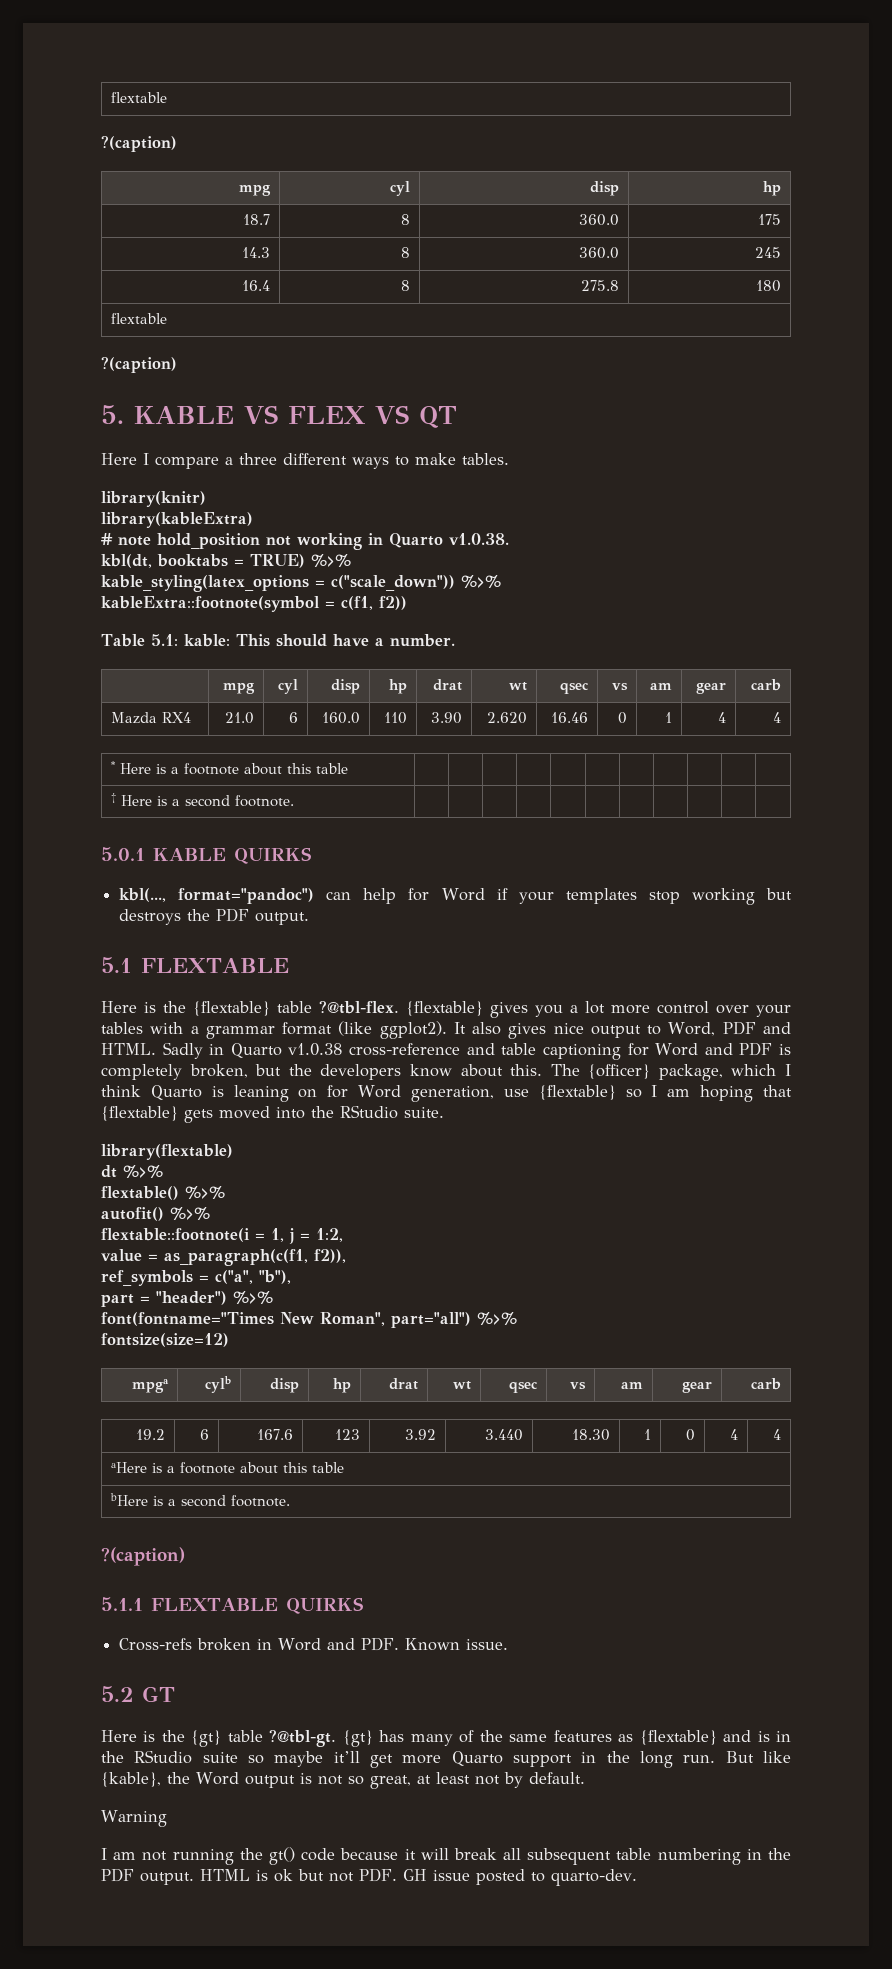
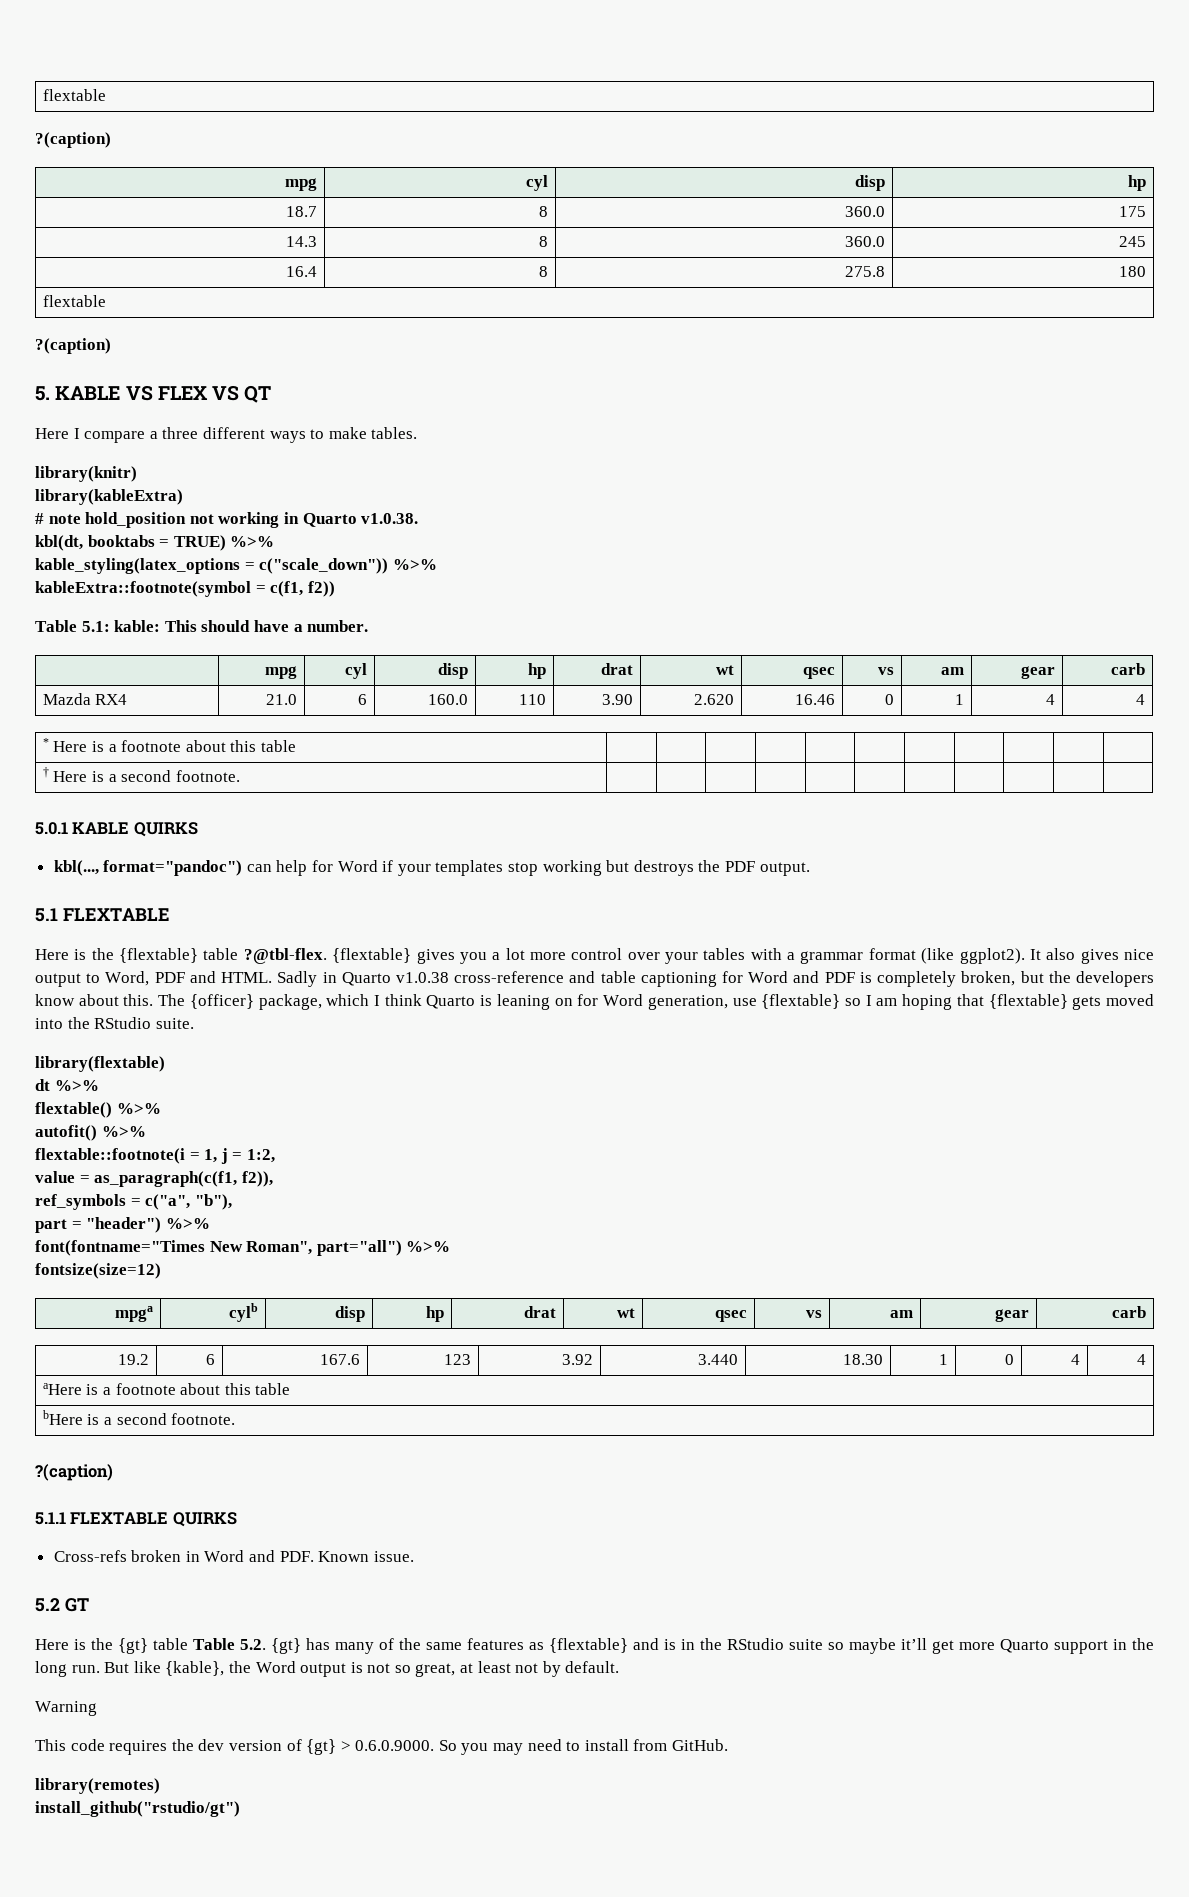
[269,1729,337,1747] ?@tbl-gt. -> [193,1638,266,1650] Table 5.2.
[101,1847,791,1865] [101,1868,637,1886] I am not running the gt() code because it will break all subsequent table numbering in the PDF output. HTML is ok but not PDF. GH issue posted to quarto-dev. -> [35,1739,729,1755] [35,1778,160,1794] [35,1801,240,1817] This code requires the dev version of {gt} > 0.6.0.9000. So you may need to install from GitHub. // library(remotes) // install_github("rstudio/gt")

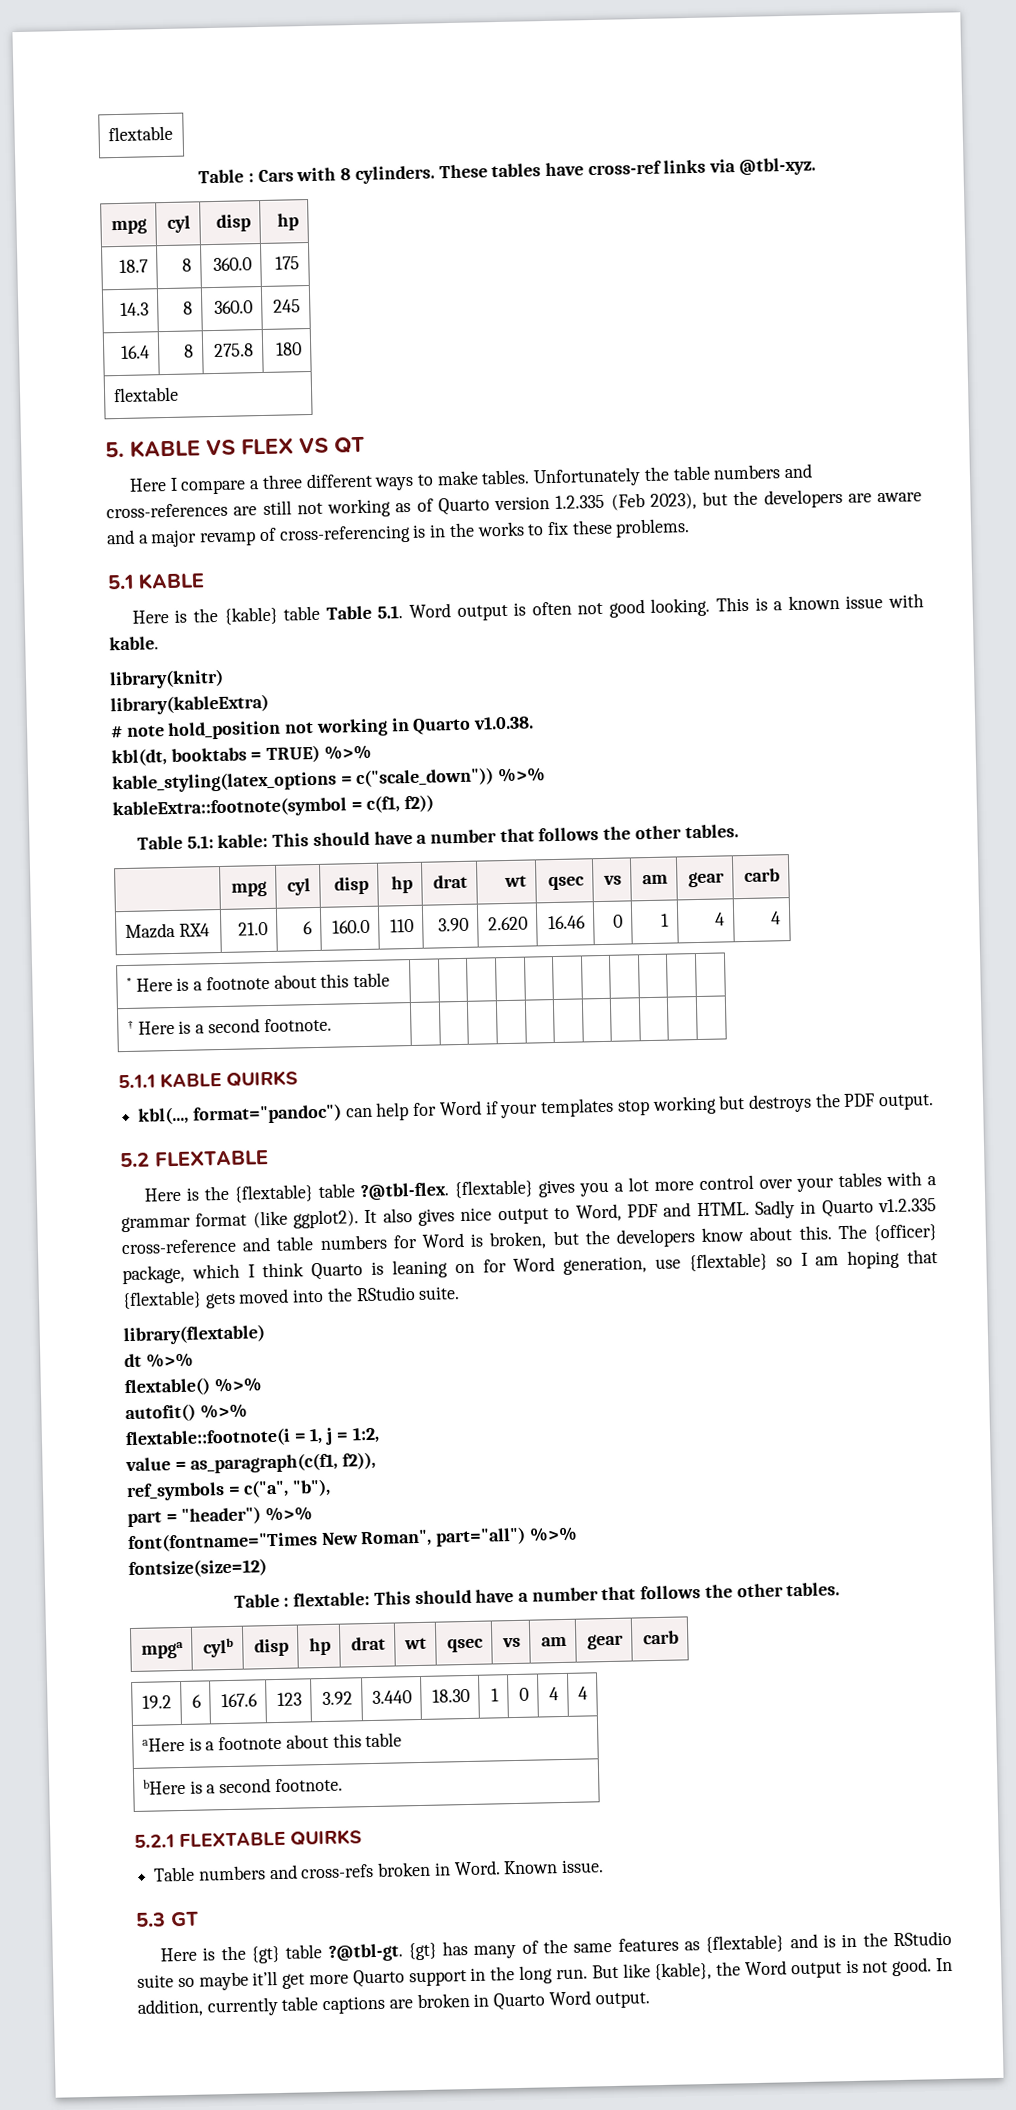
[42,89,106,101] [35,132,111,148] flextable // ?(caption) -> [107,125,173,142] [198,157,816,185] flextable // Table : Cars with 8 cylinders. These tables have cross-ref links via @tbl-xyz.
[35,338,111,354] // ?(caption) -> (179, 394) none
(418, 433) none -> [533,463,813,488] [106,488,922,519] [106,518,691,548] [107,572,205,590] [131,593,924,625] [109,636,159,651] Unfortunately the table numbers and cross-references are still not working as of Quarto version 1.2.335 (Feb 2023), but the developers are aware and a major revamp of cross-referencing is in the works to fix these problems. // 5.1 KABLE // Here is the {kable} table Table 5.1. Word output is often not good looking. This is a known issue with kable.
[307,620,369,632] number. -> [429,824,739,844] number that follows the other tables.
[35,822,68,835] 5.0.1 -> [118,1074,156,1089] 5.1.1
[35,908,58,922] 5.1 -> [119,1152,150,1168] 5.2
[395,972,449,983] v1.0.38 -> [878,1198,938,1213] v1.2.335
[640,971,957,987] captioning for Word and PDF is completely -> [319,1232,485,1250] numbers for Word is
(161, 1271) none -> [233,1582,841,1608] // Table : flextable: This should have a number that follows the other tables.
[35,1464,113,1481] [35,1512,66,1525] ?(caption) // 5.1.1 -> [134,1834,175,1848] 5.2.1
[53,1550,314,1562] Cross-refs broken in Word and PDF. -> [153,1860,501,1882] Table numbers and cross-refs broken in Word.
[35,1598,60,1612] 5.2 -> [135,1912,166,1927] 5.3
[193,1638,266,1650] Table 5.2. -> [327,1943,403,1962] ?@tbl-gt.
[394,1661,620,1677] [35,1701,97,1716] [35,1739,729,1755] [35,1778,160,1794] [35,1801,240,1817] so great, at least not by default. // Warning // This code requires the dev version of {gt} > 0.6.0.9000. So you may need to install from GitHub. // library(remotes) // install_github("rstudio/gt") -> [891,1957,954,1977] [137,1990,650,2017] good. In addition, currently table captions are broken in Quarto Word output.

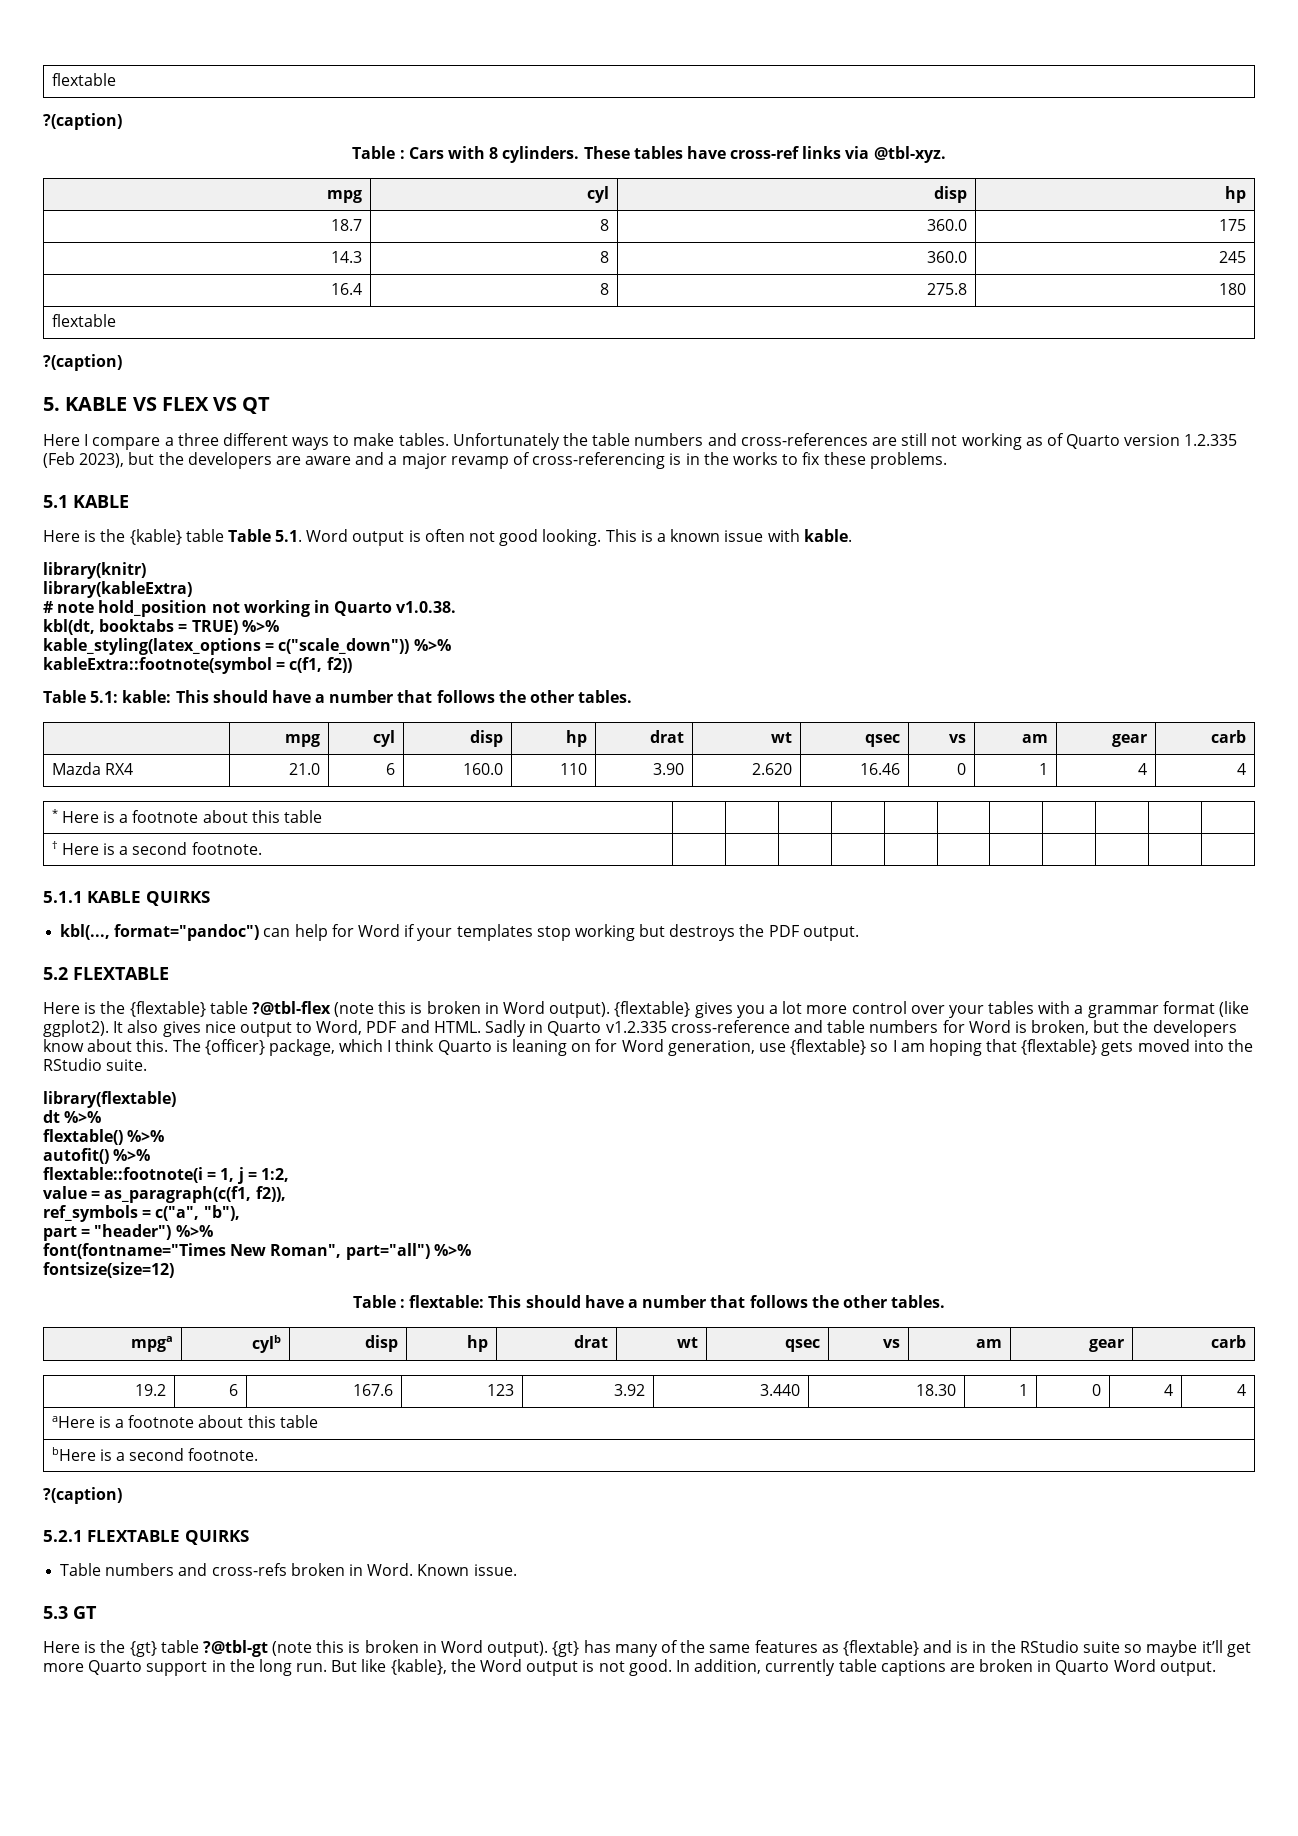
[107,125,173,142] flextable -> [51,73,116,86] [43,113,122,130] flextable // ?(caption)
(179, 394) none -> [43,354,122,371] // ?(caption)
[359,1182,450,1202] ?@tbl-flex. -> [251,1001,611,1018] ?@tbl-flex (note this is broken in Word output).
(343, 1785) none -> [43,1487,122,1504] // ?(caption)
[327,1943,403,1962] ?@tbl-gt. -> [202,1640,549,1657] ?@tbl-gt (note this is broken in Word output).

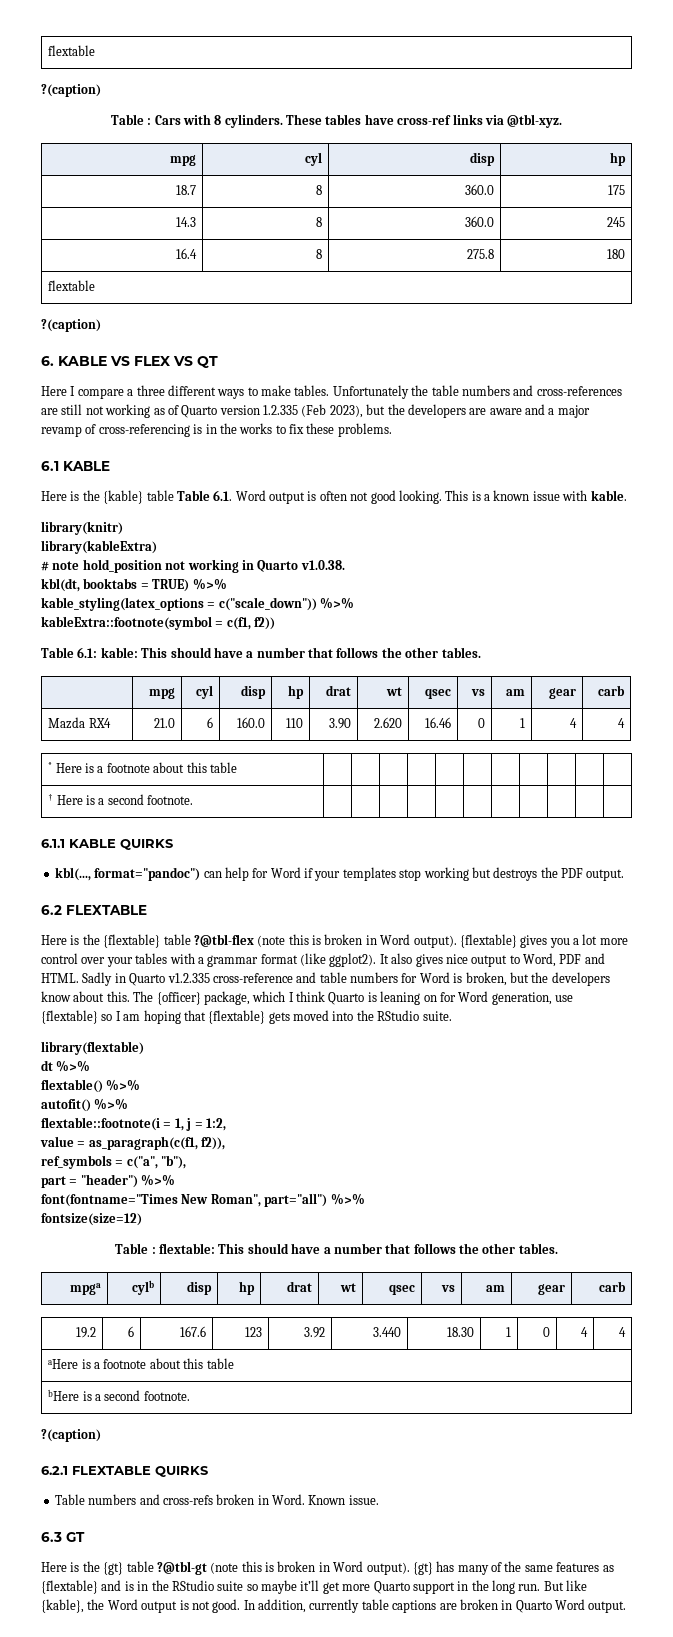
[43,397,60,411] 5. -> [41,356,54,366] 6.
[43,495,68,508] 5.1 -> [41,461,59,471] 6.1
[275,530,303,542] 5.1. -> [213,490,233,501] 6.1.
[90,691,119,703] 5.1: -> [77,647,98,658] 6.1:
[43,891,83,903] 5.1.1 -> [41,839,65,848] 6.1.1
[43,967,68,980] 5.2 -> [41,905,62,915] 6.2
[43,1530,83,1542] 5.2.1 -> [41,1466,68,1475] 6.2.1
[43,1606,68,1619] 5.3 -> [41,1532,62,1542] 6.3

